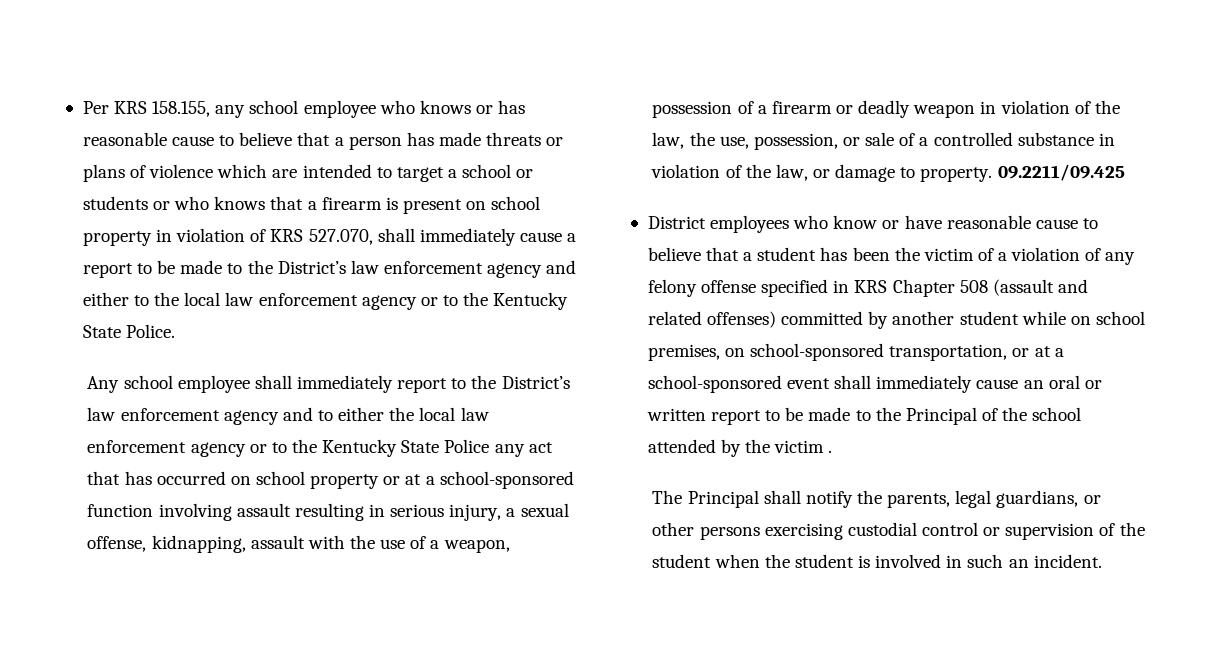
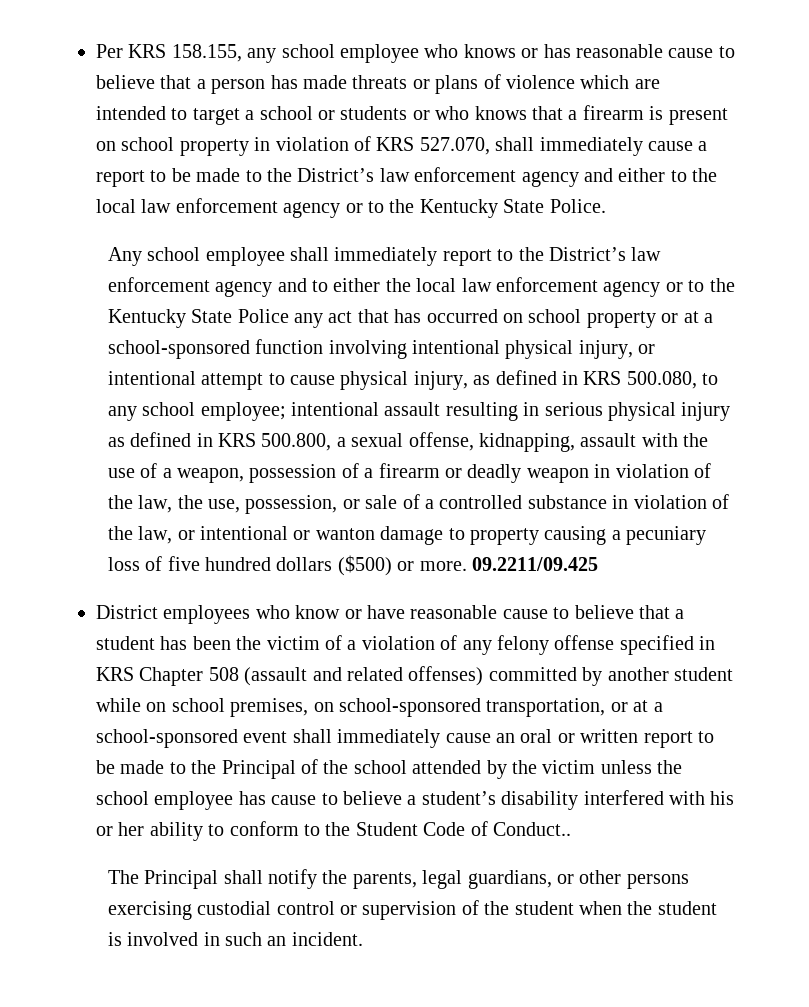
[236,503,502,521] assault resulting in serious injury, -> [411,340,656,359] [107,370,719,390] [107,402,731,421] [107,432,332,451] intentional physical injury, or intentional attempt to cause physical injury, as defined in KRS 500.080, to any school employee; intentional assault resulting in serious physical injury as defined in KRS 500.800,
[835,164,993,182] damage to property. -> [199,526,707,545] [107,555,467,576] intentional or wanton damage to property causing a pecuniary loss of five hundred dollars ($500) or more.
[828,450,833,453] . -> [600,760,683,774] [96,790,735,810] [96,821,571,841] unless the school employee has cause to believe a student’s disability interfered with his or her ability to conform to the Student Code of Conduct..

